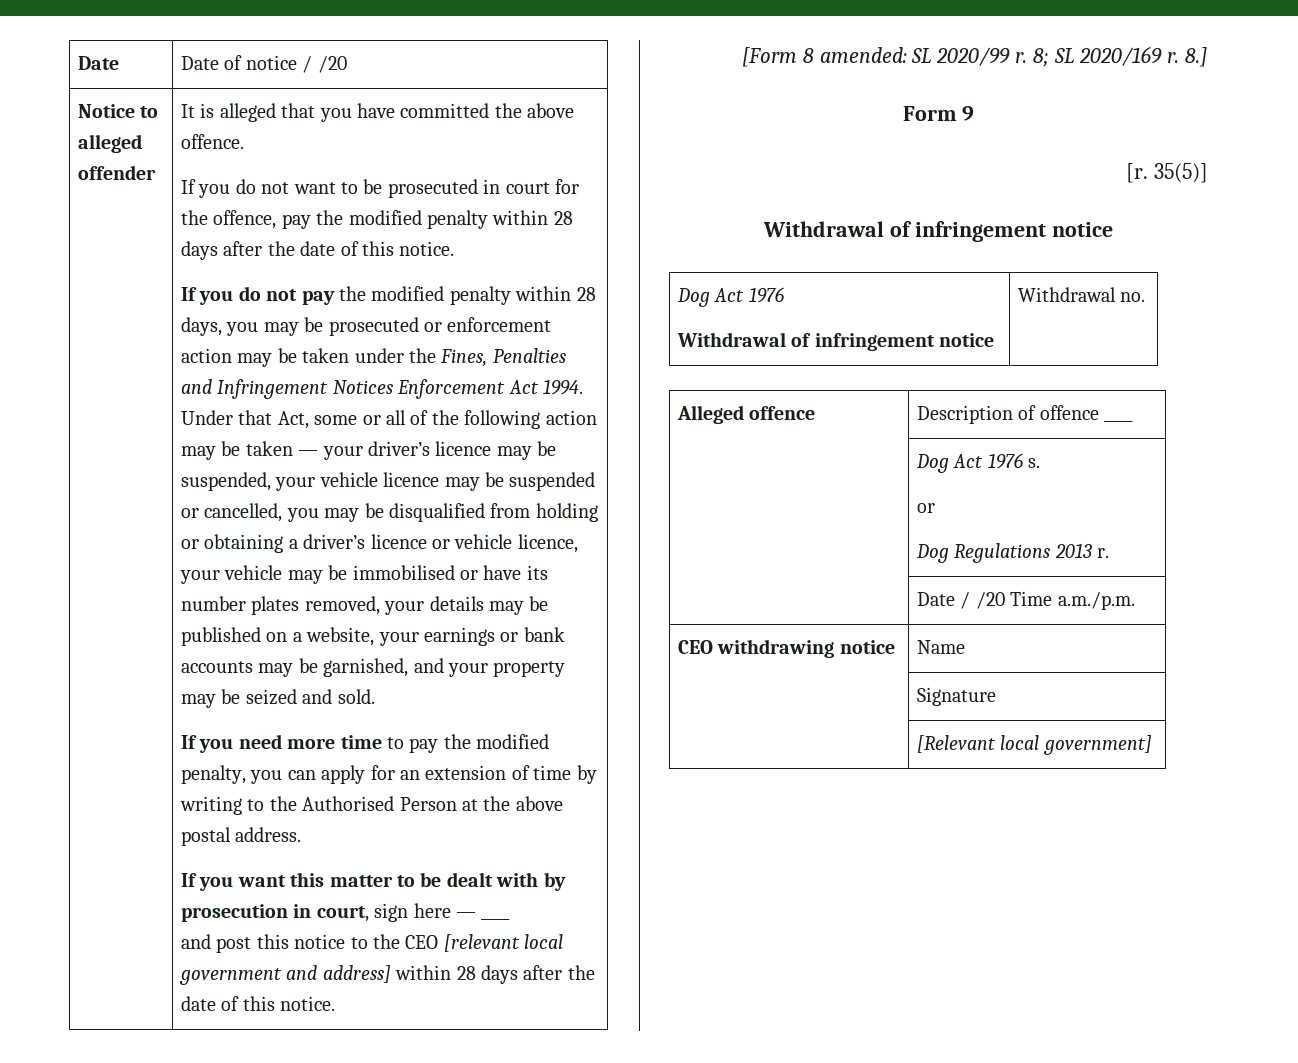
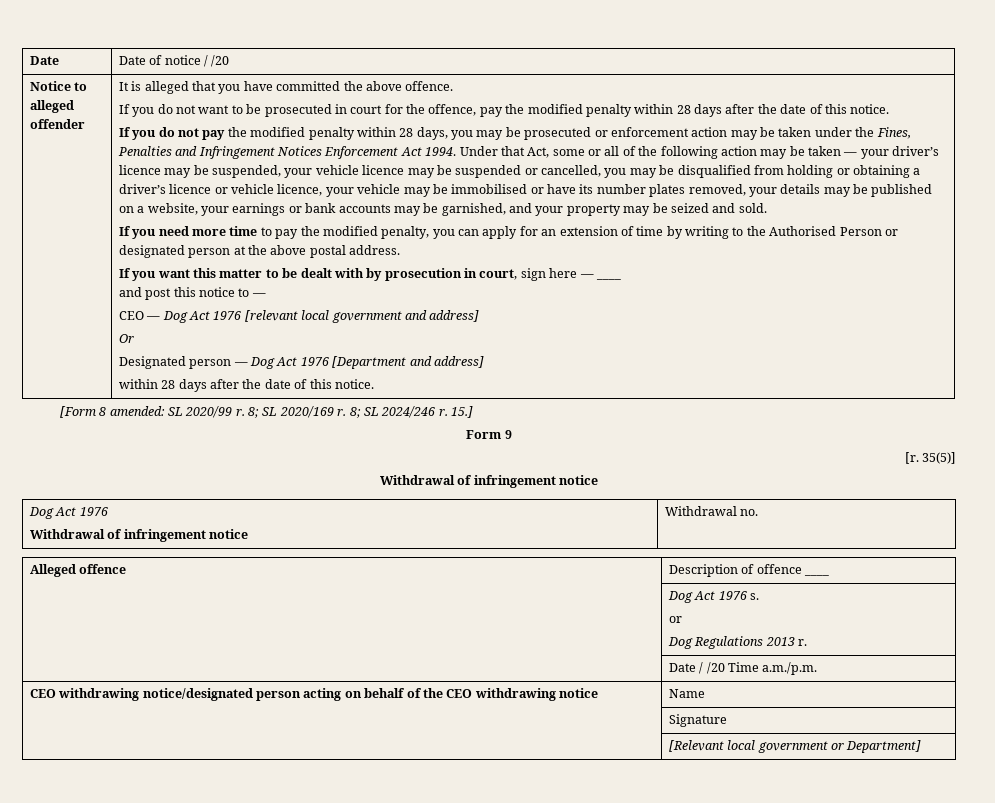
(457, 804) none -> [884,229,898,236] [118,245,231,258] or designated person
[373,934,439,949] the CEO -> [251,293,266,297] [118,311,242,323] — // CEO — Dog Act 1976
(391, 974) none -> [118,334,134,343] [118,356,484,369] // Or // Designated person — Dog Act 1976 [Department and address] //
[1185,47,1208,67] 8.] -> [349,406,474,418] 8; SL 2024/246 r. 15.]
(835, 648) none -> [142,688,556,701] notice/designated person acting on behalf of the CEO withdrawing
[1042,735,1152,755] government] -> [757,740,922,753] government or Department]

